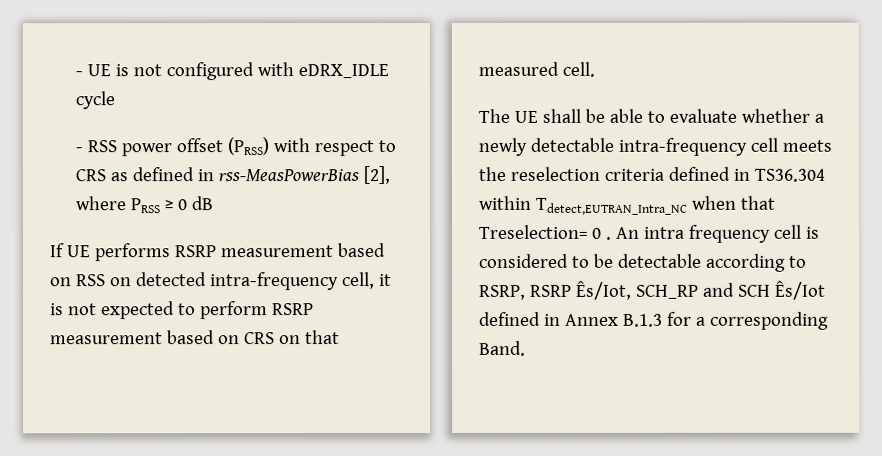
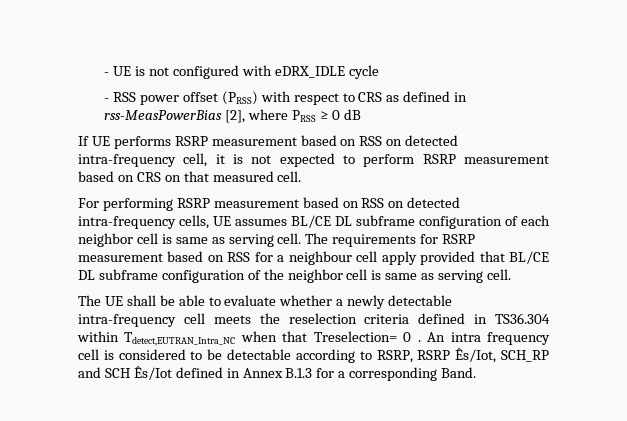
(595, 69) none -> [78,197,461,211] [78,215,550,229] [78,233,476,247] [78,251,549,265] [78,269,512,283] // For performing RSRP measurement based on RSS on detected intra-frequency cells, UE assumes BL/CE DL subframe configuration of each neighbor cell is same as serving cell. The requirements for RSRP measurement based on RSS for a neighbour cell apply provided that BL/CE DL subframe configuration of the neighbor cell is same as serving cell.

